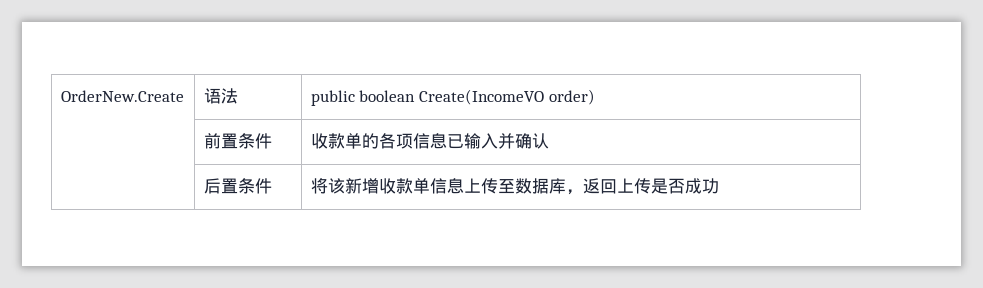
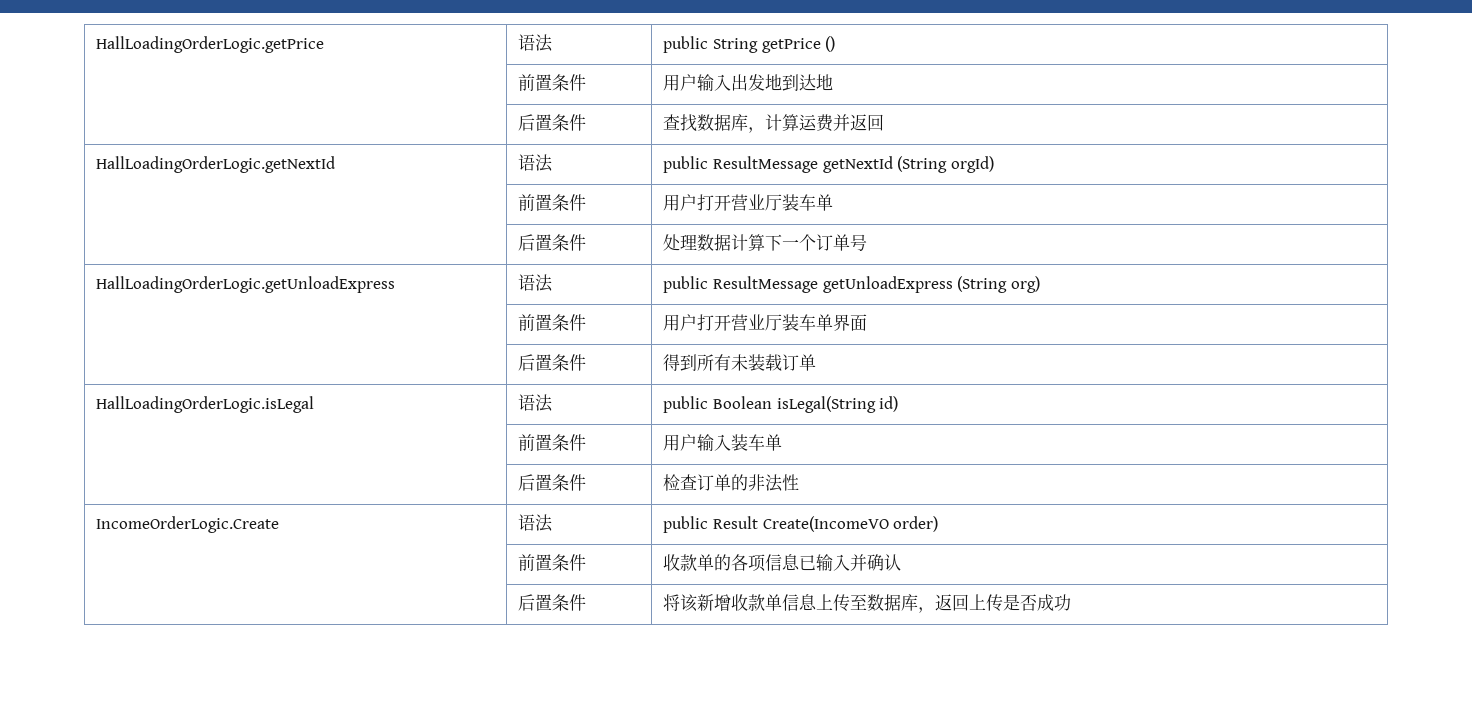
[60,90,184,102] [203,88,238,104] [310,90,416,106] OrderNew.Create | 语法 | public boolean -> [96,36,325,53] [518,34,554,52] [663,36,836,53] [518,74,587,91] [663,74,834,91] [518,114,587,131] [663,114,885,133] [96,156,336,173] [518,154,554,172] [663,156,994,173] [518,194,587,211] [663,194,834,211] [518,234,587,251] [663,234,868,251] [96,276,396,293] [518,274,554,292] [663,276,1040,293] [518,314,587,331] [663,314,868,331] [518,354,587,371] [663,354,817,371] [96,396,315,413] [518,394,554,412] [663,396,899,413] [518,434,587,451] [663,434,783,451] [518,474,587,491] [663,474,800,492] [96,516,280,533] [518,514,554,532] [663,516,758,533] HallLoadingOrderLogic.getPrice | 语法 | public String getPrice () // | 前置条件 | 用户输入出发地到达地 // | 后置条件 | 查找数据库，计算运费并返回 // HallLoadingOrderLogic.getNextId | 语法 | public ResultMessage getNextId (String orgId) // | 前置条件 | 用户打开营业厅装车单 // | 后置条件 | 处理数据计算下一个订单号 // HallLoadingOrderLogic.getUnloadExpress | 语法 | public ResultMessage getUnloadExpress (String org) // | 前置条件 | 用户打开营业厅装车单界面 // | 后置条件 | 得到所有未装载订单 // HallLoadingOrderLogic.isLegal | 语法 | public Boolean isLegal(String id) // | 前置条件 | 用户输入装车单 // | 后置条件 | 检查订单的非法性 // IncomeOrderLogic.Create | 语法 | public Result

